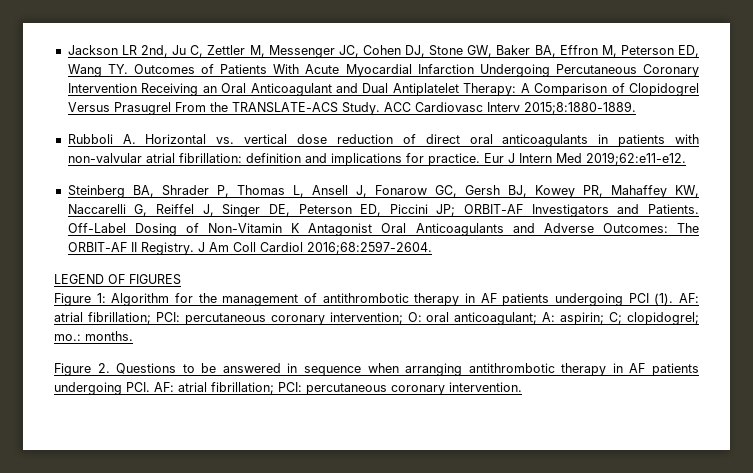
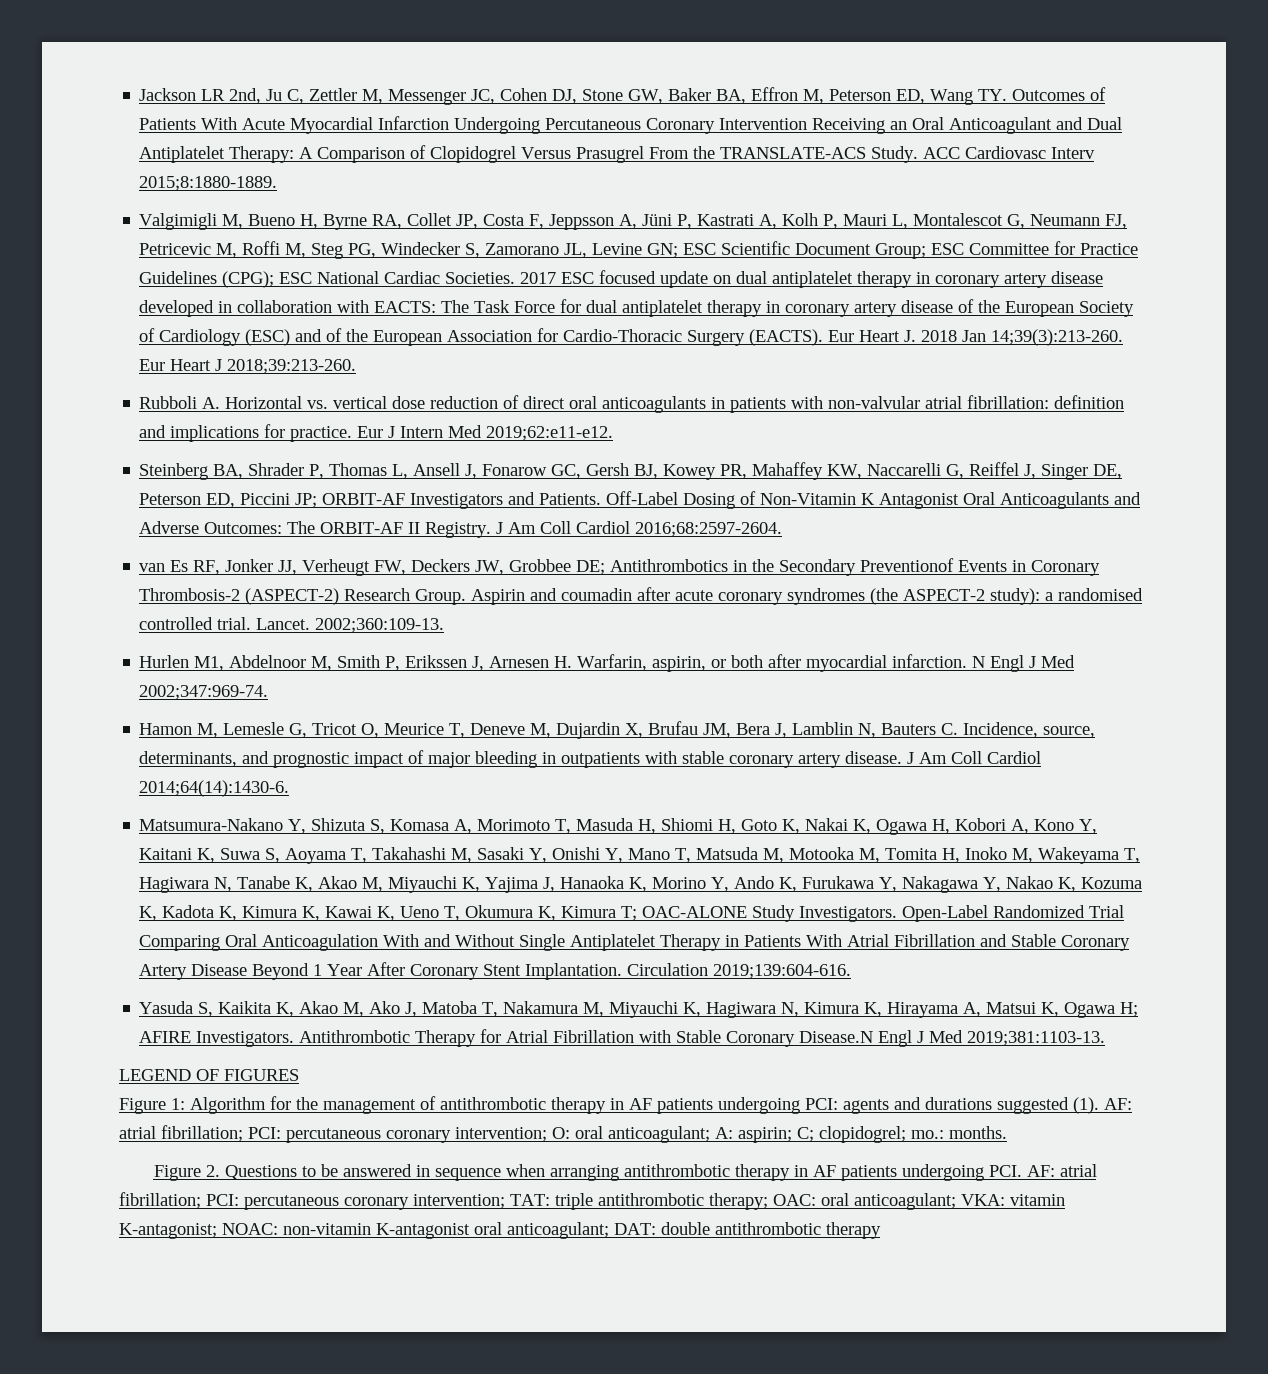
(636, 107) none -> [139,213,1128,230] [139,241,1139,259] [139,270,1104,288] [139,299,1135,317] [139,328,1124,346] [139,359,357,374] // Valgimigli M, Bueno H, Byrne RA, Collet JP, Costa F, Jeppsson A, Jüni P, Kastrati A, Kolh P, Mauri L, Montalescot G, Neumann FJ, Petricevic M, Roffi M, Steg PG, Windecker S, Zamorano JL, Levine GN; ESC Scientific Document Group; ESC Committee for Practice Guidelines (CPG); ESC National Cardiac Societies. 2017 ESC focused update on dual antiplatelet therapy in coronary artery disease developed in collaboration with EACTS: The Task Force for dual antiplatelet therapy in coronary artery disease of the European Society of Cardiology (ESC) and of the European Association for Cardio-Thoracic Surgery (EACTS). Eur Heart J. 2018 Jan 14;39(3):213-260. Eur Heart J 2018;39:213-260.
(432, 247) none -> [139,558,1101,576] [139,587,1144,605] [139,617,445,633] [139,654,1076,672] [139,685,269,700] [139,721,1096,739] [139,750,1042,768] [139,780,290,797] [139,818,1098,835] [139,847,1141,864] [139,876,1143,893] [139,905,1125,922] [139,934,1131,951] [139,962,852,980] [139,1001,1139,1018] [139,1029,1106,1047] // van Es RF, Jonker JJ, Verheugt FW, Deckers JW, Grobbee DE; Antithrombotics in the Secondary Preventionof Events in Coronary Thrombosis-2 (ASPECT-2) Research Group. Aspirin and coumadin after acute coronary syndromes (the ASPECT-2 study): a randomised controlled trial. Lancet. 2002;360:109-13. // Hurlen M1, Abdelnoor M, Smith P, Erikssen J, Arnesen H. Warfarin, aspirin, or both after myocardial infarction. N Engl J Med 2002;347:969-74. // Hamon M, Lemesle G, Tricot O, Meurice T, Deneve M, Dujardin X, Brufau JM, Bera J, Lamblin N, Bauters C. Incidence, source, determinants, and prognostic impact of major bleeding in outpatients with stable coronary artery disease. J Am Coll Cardiol 2014;64(14):1430-6. // Matsumura-Nakano Y, Shizuta S, Komasa A, Morimoto T, Masuda H, Shiomi H, Goto K, Nakai K, Ogawa H, Kobori A, Kono Y, Kaitani K, Suwa S, Aoyama T, Takahashi M, Sasaki Y, Onishi Y, Mano T, Matsuda M, Motooka M, Tomita H, Inoko M, Wakeyama T, Hagiwara N, Tanabe K, Akao M, Miyauchi K, Yajima J, Hanaoka K, Morino Y, Ando K, Furukawa Y, Nakagawa Y, Nakao K, Kozuma K, Kadota K, Kimura K, Kawai K, Ueno T, Okumura K, Kimura T; OAC-ALONE Study Investigators. Open-Label Randomized Trial Comparing Oral Anticoagulation With and Without Single Antiplatelet Therapy in Patients With Atrial Fibrillation and Stable Coronary Artery Disease Beyond 1 Year After Coronary Stent Implantation. Circulation 2019;139:604-616. // Yasuda S, Kaikita K, Akao M, Ako J, Matoba T, Nakamura M, Miyauchi K, Hagiwara N, Kimura K, Hirayama A, Matsui K, Ogawa H; AFIRE Investigators. Antithrombotic Therapy for Atrial Fibrillation with Stable Coronary Disease.N Engl J Med 2019;381:1103-13.
[628,293,649,303] PCI -> [805,1097,1069,1114] PCI: agents and durations suggested
[449,382,522,392] intervention. -> [413,1193,1065,1210] [119,1222,881,1239] intervention; TAT: triple antithrombotic therapy; OAC: oral anticoagulant; VKA: vitamin K-antagonist; NOAC: non-vitamin K-antagonist oral anticoagulant; DAT: double antithrombotic therapy

